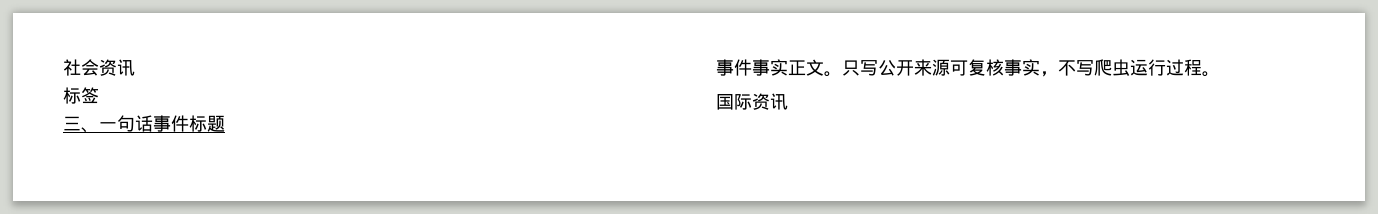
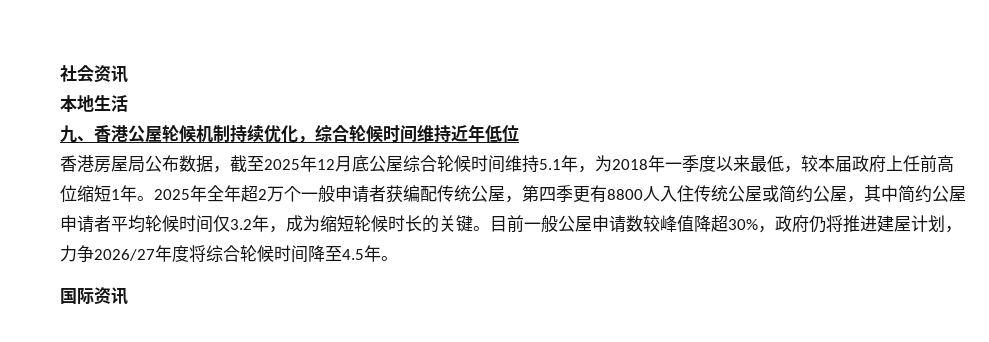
[63,87,99,104] [63,115,225,133] [716,59,1202,77] 标签 // 三、一句话事件标题 // 事件事实正文。只写公开来源可复核事实，不写爬虫运行过程 -> [60,95,128,112] [60,124,519,143] [60,155,954,173] [60,185,966,203] [60,215,962,233] [60,245,381,263] 本地生活 // 九、香港公屋轮候机制持续优化，综合轮候时间维持近年低位 // 香港房屋局公布数据，截至2025年12月底公屋综合轮候时间维持5.1年，为2018年一季度以来最低，较本届政府上任前高位缩短1年。2025年全年超2万个一般申请者获编配传统公屋，第四季更有8800人入住传统公屋或简约公屋，其中简约公屋申请者平均轮候时间仅3.2年，成为缩短轮候时长的关键。目前一般公屋申请数较峰值降超30%，政府仍将推进建屋计划，力争2026/27年度将综合轮候时间降至4.5年

